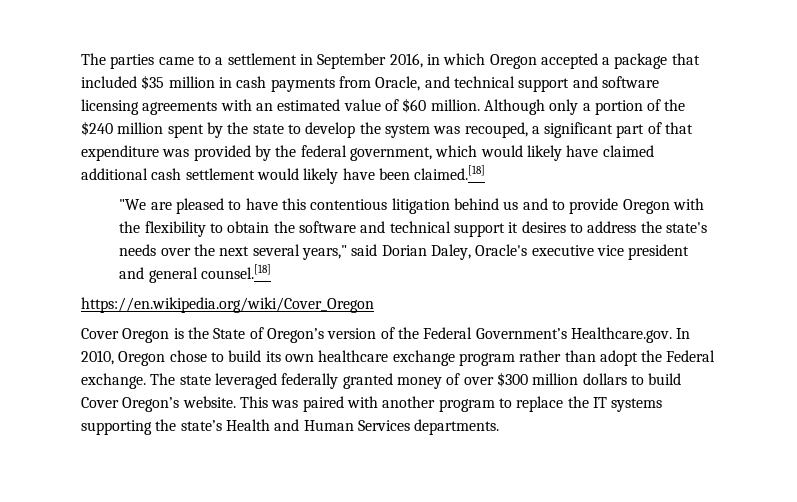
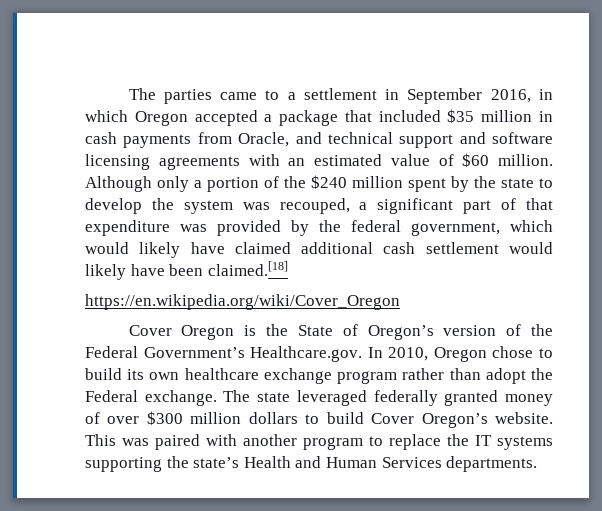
[119,198,704,214] [119,221,707,237] [119,244,690,260] [119,264,272,283] // "We are pleased to have this contentious litigation behind us and to provide Oregon with the flexibility to obtain the software and technical support it desires to address the state's needs over the next several years," said Dorian Daley, Oracle's executive vice president and general counsel.[18] -> (288, 268) none

